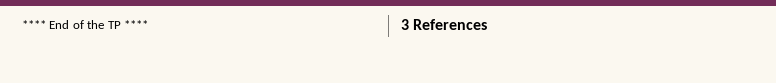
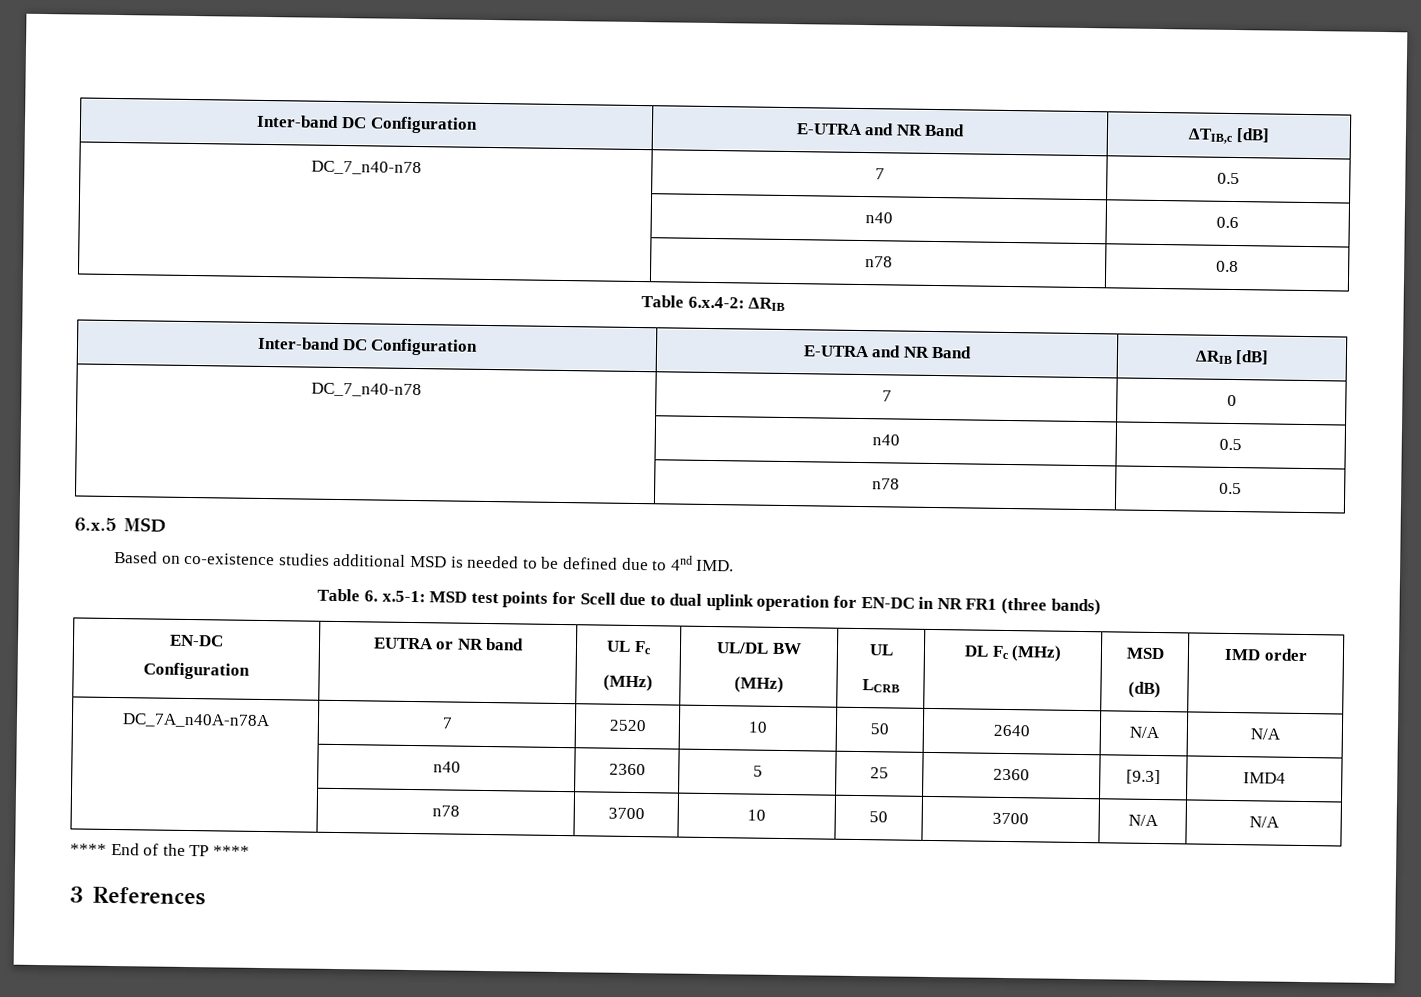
(22, 24) none -> [256,114,478,134] [795,123,966,137] [1188,128,1270,145] [310,160,422,176] [874,168,885,180] [1217,172,1240,185] [864,212,893,224] [1216,216,1239,229] [864,256,893,268] [1216,260,1239,273] [640,295,786,311] [256,336,479,356] [802,345,973,359] [1194,350,1270,365] [311,382,422,398] [881,390,892,402] [1226,394,1237,407] [871,434,900,446] [1219,438,1242,451] [871,478,900,490] [1219,482,1242,495] [74,517,166,533] [114,550,735,572] [317,588,1101,616] [169,634,224,647] [143,662,250,680] [372,637,525,651] [606,640,652,655] [603,674,653,692] [716,642,802,655] [733,676,784,693] [868,644,894,656] [861,679,900,693] [963,645,1063,662] [1125,647,1165,660] [1128,681,1161,699] [1224,648,1308,662] [121,713,271,729] [441,717,453,729] [608,719,647,732] [748,721,768,733] [870,723,889,735] [993,724,1030,737] [1128,726,1160,739] [1249,728,1281,740] [432,761,461,773] [608,763,646,776] [752,765,763,777] [870,767,889,779] [993,768,1030,781] [1126,769,1161,785] [1243,772,1286,784] [431,805,460,817] [607,807,645,820] [747,809,766,821] [869,811,888,823] [992,812,1029,825] [1127,814,1159,827] [1248,816,1280,828] Inter-band DC Configuration | E-UTRA and NR Band | ΔTIB,c [dB] // DC_7_n40-n78 | 7 | 0.5 // | n40 | 0.6 // | n78 | 0.8 // Table 6.x.4-2: ΔRIB // Inter-band DC Configuration | E-UTRA and NR Band | ΔRIB [dB] // DC_7_n40-n78 | 7 | 0 // | n40 | 0.5 // | n78 | 0.5 // 6.x.5 MSD // Based on co-existence studies additional MSD is needed to be defined due to 4nd IMD. // Table 6. x.5-1: MSD test points for Scell due to dual uplink operation for EN-DC in NR FR1 (three bands) // EN-DC // Configuration | EUTRA or NR band | UL Fc // (MHz) | UL/DL BW // (MHz) | UL // LCRB | DL Fc (MHz) | MSD // (dB) | IMD order // DC_7A_n40A-n78A | 7 | 2520 | 10 | 50 | 2640 | N/A | N/A // | n40 | 2360 | 5 | 25 | 2360 | [9.3] | IMD4 // | n78 | 3700 | 10 | 50 | 3700 | N/A | N/A //

